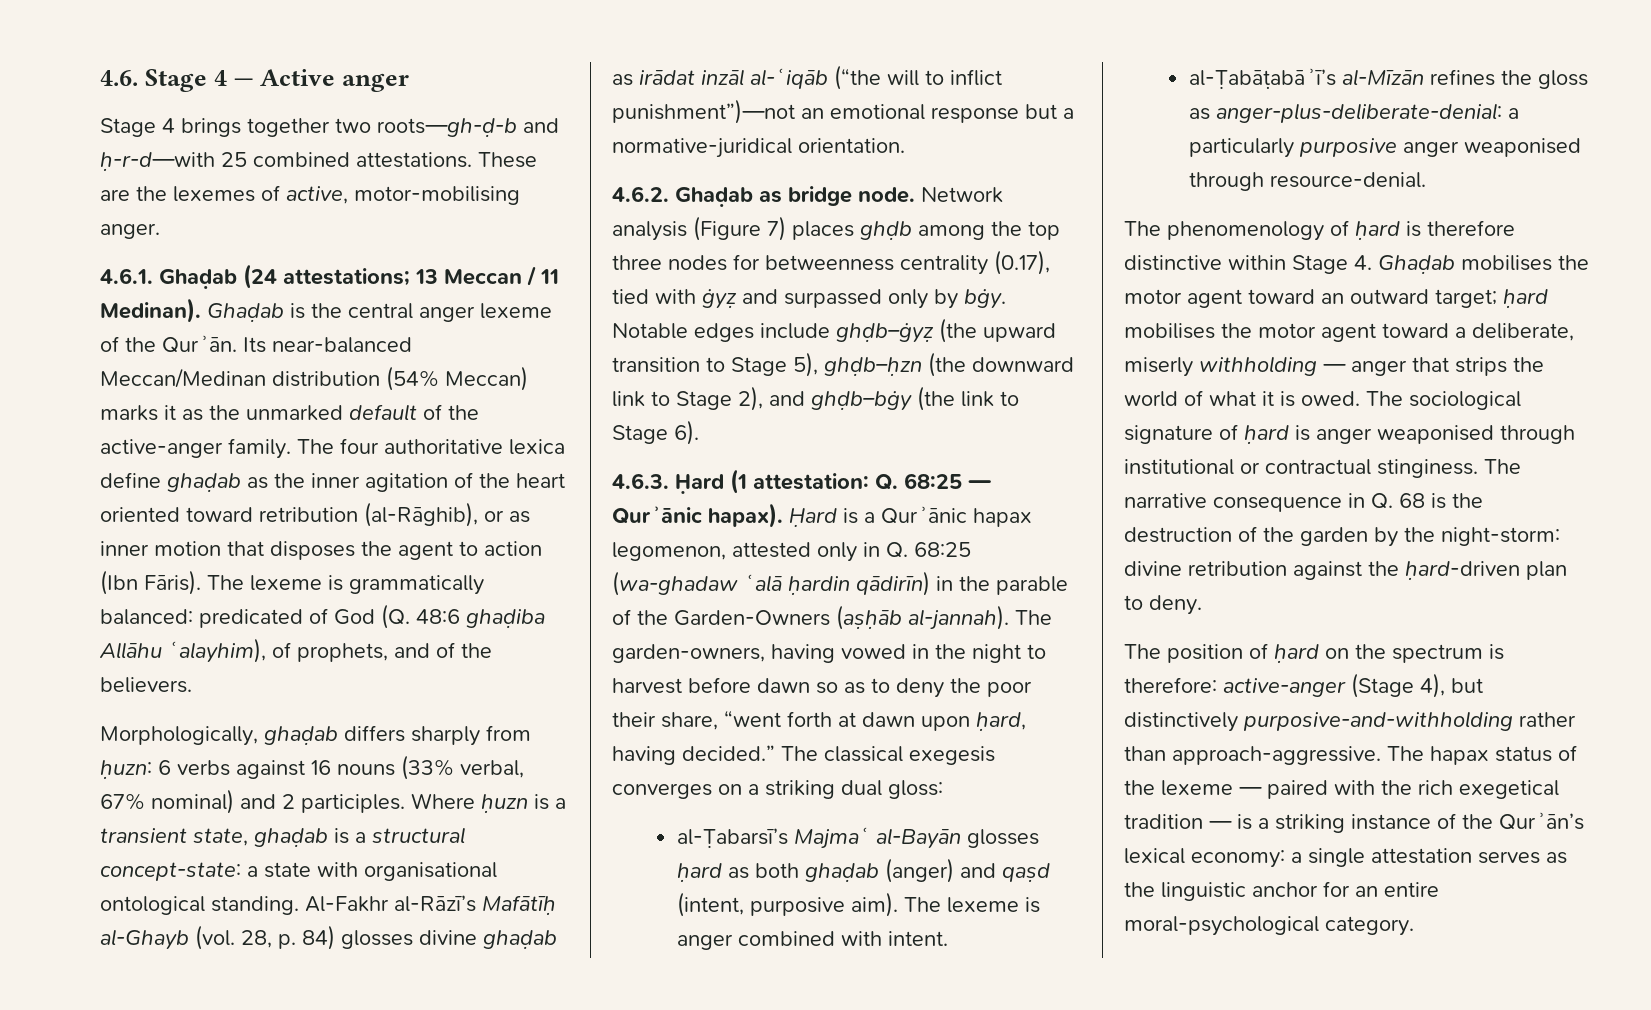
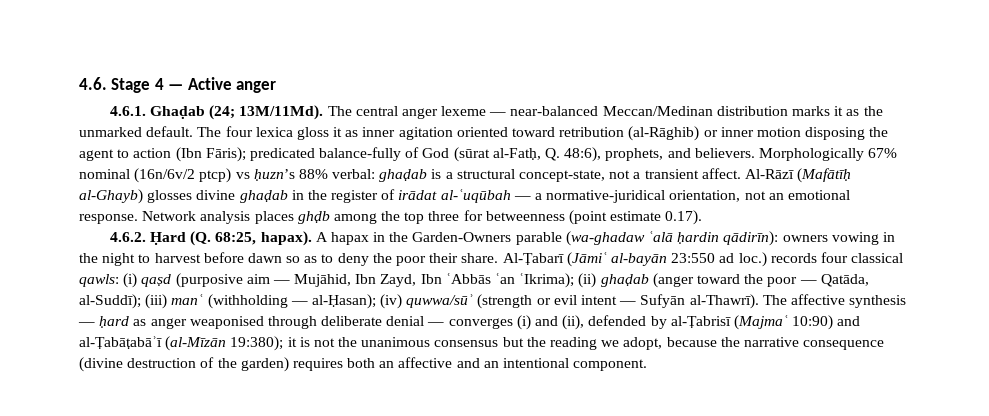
[100,118,559,137] [100,152,537,171] [100,185,520,205] [100,223,160,239] [100,264,559,289] [100,298,552,323] [100,335,266,353] Stage 4 brings together two roots—gh-ḍ-b and ḥ-r-d—with 25 combined attestations. These are the lexemes of active, motor-mobilising anger. // 4.6.1. Ghaḍab (24 attestations; 13 Meccan / 11 Medinan). Ghaḍab is the central anger lexeme of the Qurʾān. Its -> [109,105,507,120] 4.6.1. Ghaḍab (24; 13M/11Md). The central anger lexeme —
[386,366,528,391] (54% Meccan) -> (788, 111) none
[349,404,479,421] [100,438,565,459] [100,472,565,492] [100,502,530,527] [100,541,355,560] default of the active-anger family. The four authoritative lexica define ghaḍab as the inner agitation of the heart oriented toward retribution (al-Rāghib), or as inner motion that disposes -> [146,126,866,141] default. The four lexica gloss it as inner agitation oriented toward retribution (al-Rāghib) or inner motion disposing
[144,570,484,595] [100,604,545,629] [99,638,492,663] [100,677,192,693] [100,725,531,746] [100,755,524,780] [100,789,566,814] [100,827,465,847] [100,862,497,881] [100,895,556,915] [100,925,557,950] [612,65,1002,90] [612,99,1074,124] [612,138,905,158] [612,186,1003,207] [612,216,786,241] Fāris). The lexeme is grammatically balanced: predicated of God (Q. 48:6 ghaḍiba Allāhu ʿalayhim), of prophets, and of the believers. // Morphologically, ghaḍab differs sharply from ḥuzn: 6 verbs against 16 nouns (33% verbal, 67% nominal) and 2 participles. Where ḥuzn is a transient state, ghaḍab is a structural concept-state: a state with organisational ontological standing. Al-Fakhr al-Rāzī’s Mafātīḥ al-Ghayb (vol. 28, p. 84) glosses divine ghaḍab as irādat inzāl al-ʿiqāb (“the will to inflict punishment”)—not an emotional response but a normative-juridical orientation. // 4.6.2. Ghaḍab as bridge node. Network analysis (Figure 7) -> [205,147,898,162] [79,168,852,183] [79,189,850,204] [79,211,251,224] Fāris); predicated balance-fully of God (sūrat al-Fatḥ, Q. 48:6), prophets, and believers. Morphologically 67% nominal (16n/6v/2 ptcp) vs ḥuzn’s 88% verbal: ghaḍab is a structural concept-state, not a transient affect. Al-Rāzī (Mafātīḥ al-Ghayb) glosses divine ghaḍab in the register of irādat al-ʿuqūbah — a normative-juridical orientation, not an emotional response. Network analysis
[668,255,727,271] nodes -> (460, 216) none
[900,250,1050,275] [612,289,1006,309] [612,318,1056,343] [612,352,1074,377] [612,386,1019,411] [612,420,699,445] [612,469,991,494] [612,503,1032,528] [612,542,971,562] [612,571,1068,596] [612,605,1052,630] [612,644,906,663] centrality (0.17), tied with ġyẓ and surpassed only by bġy. Notable edges include ghḍb–ġyẓ (the upward transition to Stage 5), ghḍb–ḥzn (the downward link to Stage 2), and ghḍb–bġy (the link to Stage 6). // 4.6.3. Ḥard (1 attestation: Q. 68:25 — Qurʾānic hapax). Ḥard is a Qurʾānic hapax legomenon, attested only in Q. 68:25 (wa-ghadaw ʿalā ḥardin qādirīn) in the parable of the Garden-Owners (aṣḥāb al-jannah). The garden-owners, having vowed -> [569,210,703,225] [109,231,879,246] (point estimate 0.17). // 4.6.2. Ḥard (Q. 68:25, hapax). A hapax in the Garden-Owners parable (wa-ghadaw ʿalā ḥardin qādirīn): owners vowing
[661,710,1026,731] [612,745,995,765] [612,780,943,799] [676,827,1039,849] [676,858,1050,883] [676,892,1040,917] [676,931,948,950] [1188,68,1588,89] [1188,103,1519,123] [1188,138,1581,158] [1188,172,1426,191] [1124,220,1515,241] [1124,255,1589,274] [1124,289,1548,308] [1124,323,1574,342] [1124,356,1544,377] [1124,390,1521,410] [1124,424,1575,444] [1124,459,1521,478] [1124,493,1483,512] [1124,526,1560,547] [1124,561,1567,580] [1124,595,1202,615] [1124,643,1504,663] [1124,673,1483,698] [1124,711,1576,732] [1124,745,1577,765] [1124,780,1559,799] [1124,812,1584,833] [1124,848,1567,868] [1124,881,1439,901] [1124,916,1414,936] share, “went forth at dawn upon ḥard, having decided.” The classical exegesis converges on a striking dual gloss: // al-Ṭabarsī’s Majmaʿ al-Bayān glosses ḥard as both ghaḍab (anger) and qaṣd (intent, purposive aim). The lexeme is anger combined with intent. // al-Ṭabāṭabāʾī’s al-Mīzān refines the gloss as anger-plus-deliberate-denial: a particularly purposive anger weaponised through resource-denial. // The phenomenology of ḥard is therefore distinctive within Stage 4. Ghaḍab mobilises the motor agent toward an outward target; ḥard mobilises the motor agent toward a deliberate, miserly withholding — anger that strips the world of what it is owed. The sociological signature of ḥard is anger weaponised through institutional or contractual stinginess. The narrative consequence in Q. 68 is the destruction of the garden by the night-storm: divine retribution against the ḥard-driven plan to deny. // The position of ḥard on the spectrum is therefore: active-anger (Stage 4), but distinctively purposive-and-withholding rather than approach-aggressive. The hapax status of the lexeme — paired with the rich exegetical tradition — is a striking instance of the Qurʾān’s lexical economy: a single attestation serves as the linguistic anchor for an entire moral-psychological category. -> [461,252,904,267] [79,273,869,288] [79,294,907,309] [78,315,861,330] [79,336,885,351] [79,357,648,372] share. Al-Ṭabarī (Jāmiʿ al-bayān 23:550 ad loc.) records four classical qawls: (i) qaṣd (purposive aim — Mujāhid, Ibn Zayd, Ibn ʿAbbās ʿan ʿIkrima); (ii) ghaḍab (anger toward the poor — Qatāda, al-Suddī); (iii) manʿ (withholding — al-Ḥasan); (iv) quwwa/sūʾ (strength or evil intent — Sufyān al-Thawrī). The affective synthesis — ḥard as anger weaponised through deliberate denial — converges (i) and (ii), defended by al-Ṭabrisī (Majmaʿ 10:90) and al-Ṭabāṭabāʾī (al-Mīzān 19:380); it is not the unanimous consensus but the reading we adopt, because the narrative consequence (divine destruction of the garden) requires both an affective and an intentional component.

